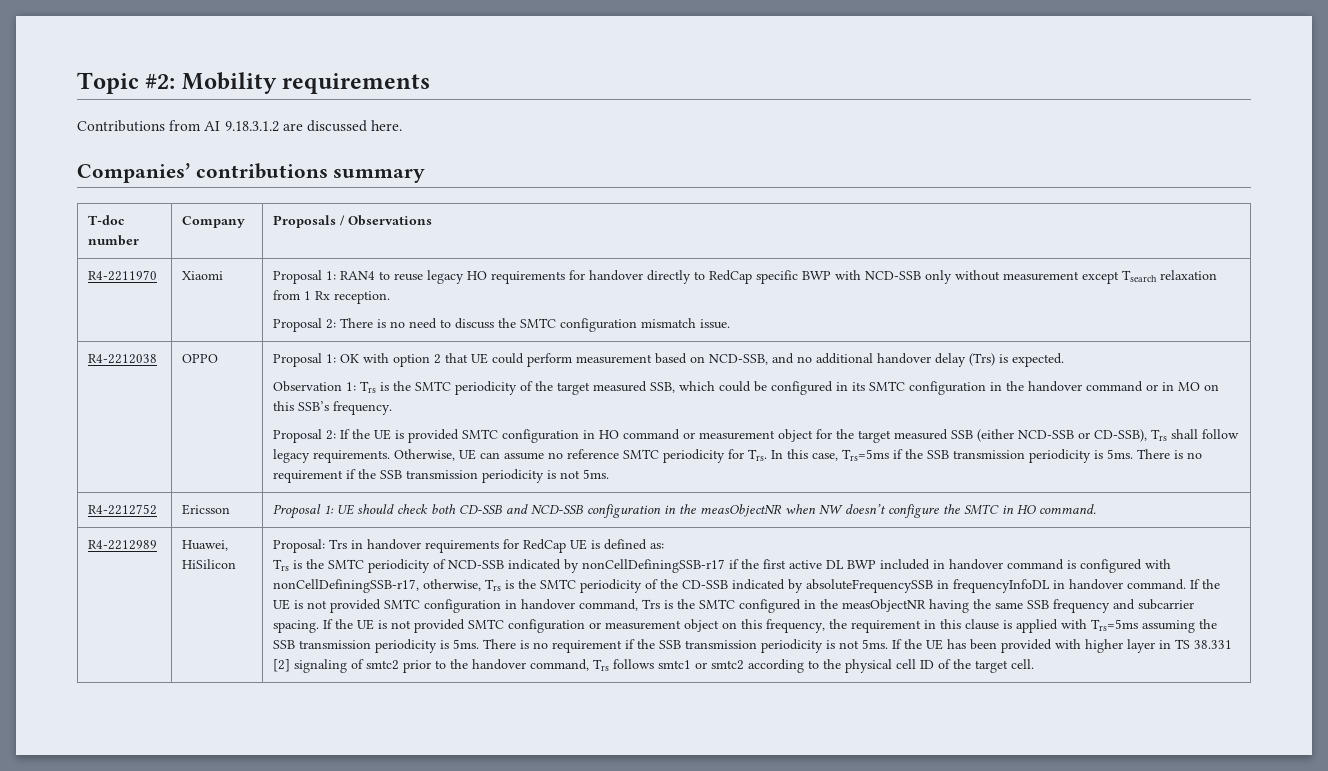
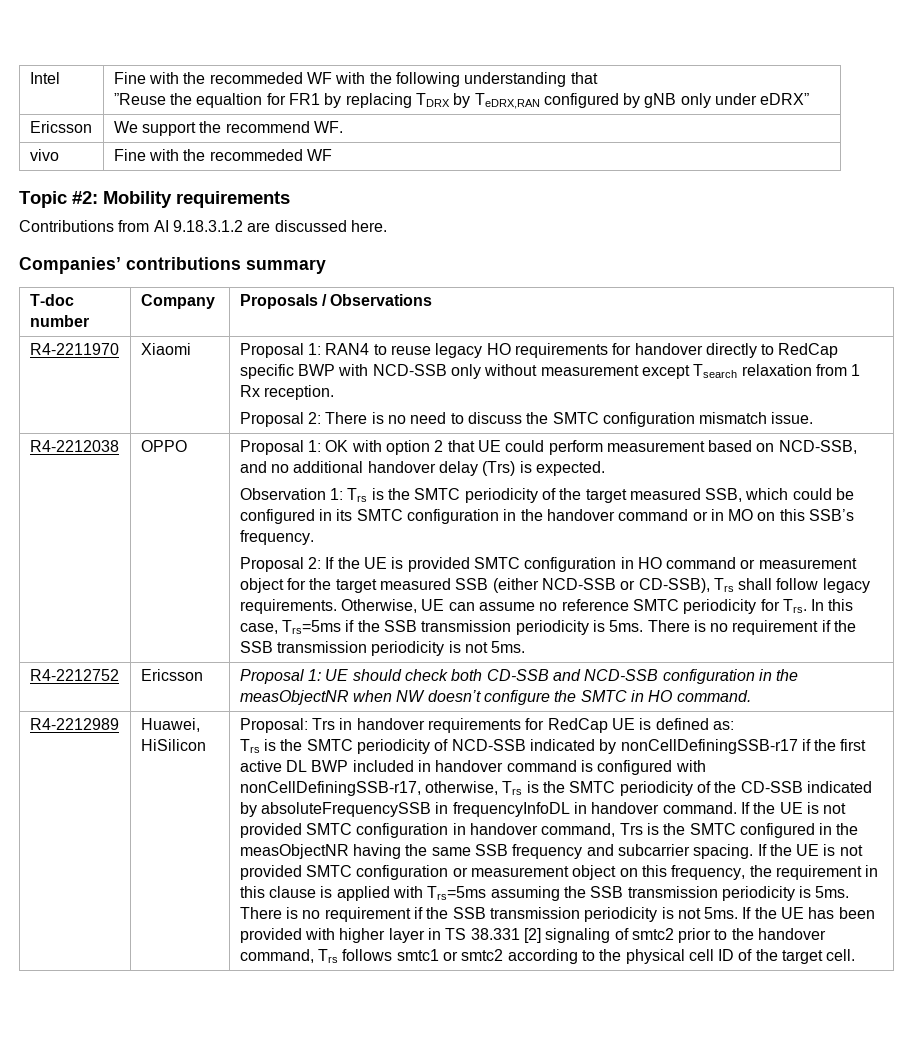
(77, 83) none -> [29,72,60,84] [113,72,598,87] [113,93,810,109] [29,121,92,133] [113,121,343,136] [29,149,59,161] [113,149,332,161] Intel | Fine with the recommeded WF with the following understanding that // ”Reuse the equaltion for FR1 by replacing TDRX by TeDRX,RAN configured by gNB only under eDRX” // Ericsson | We support the recommend WF. // vivo | Fine with the recommeded WF //

